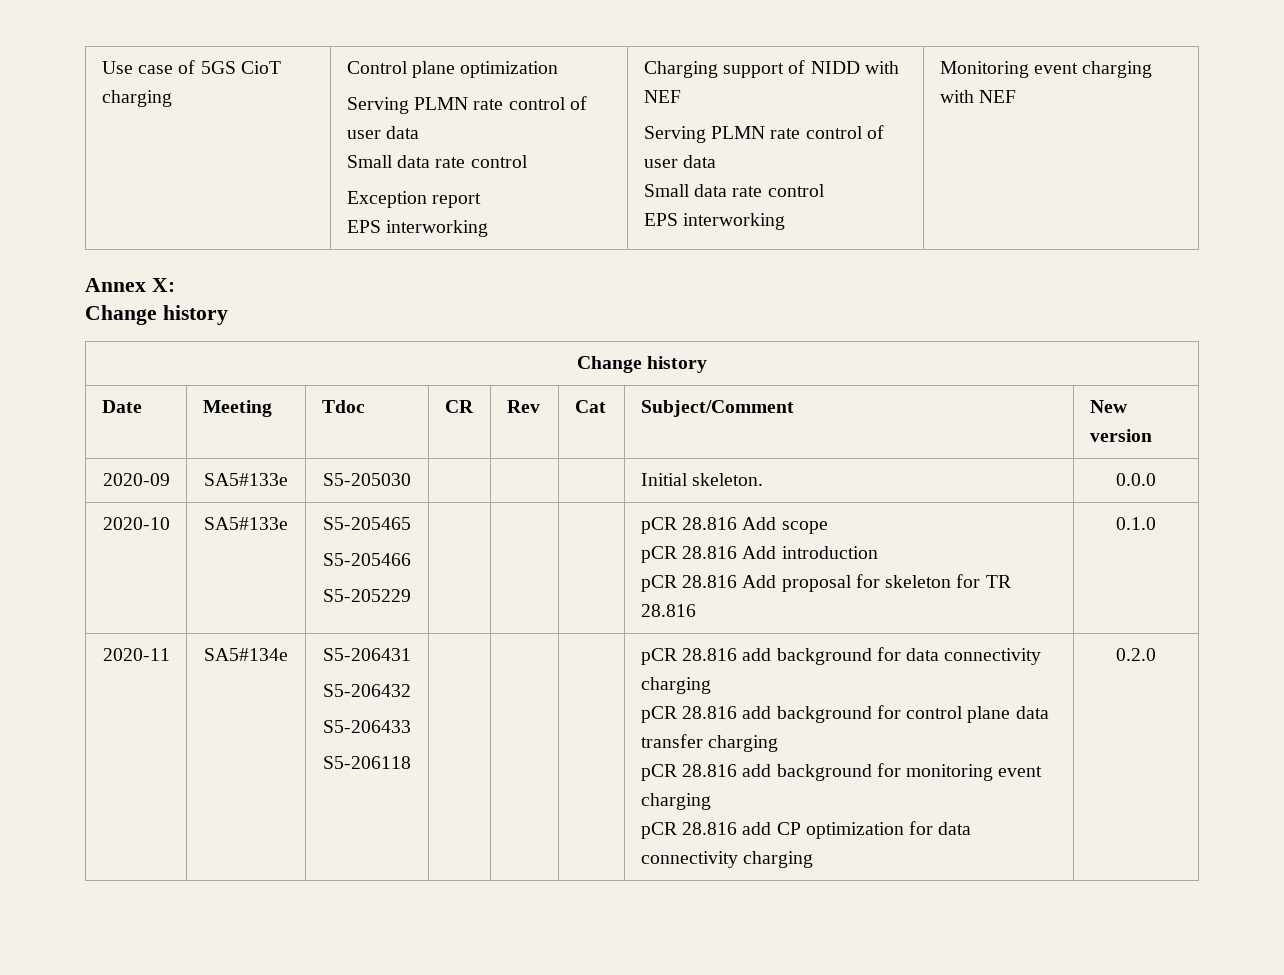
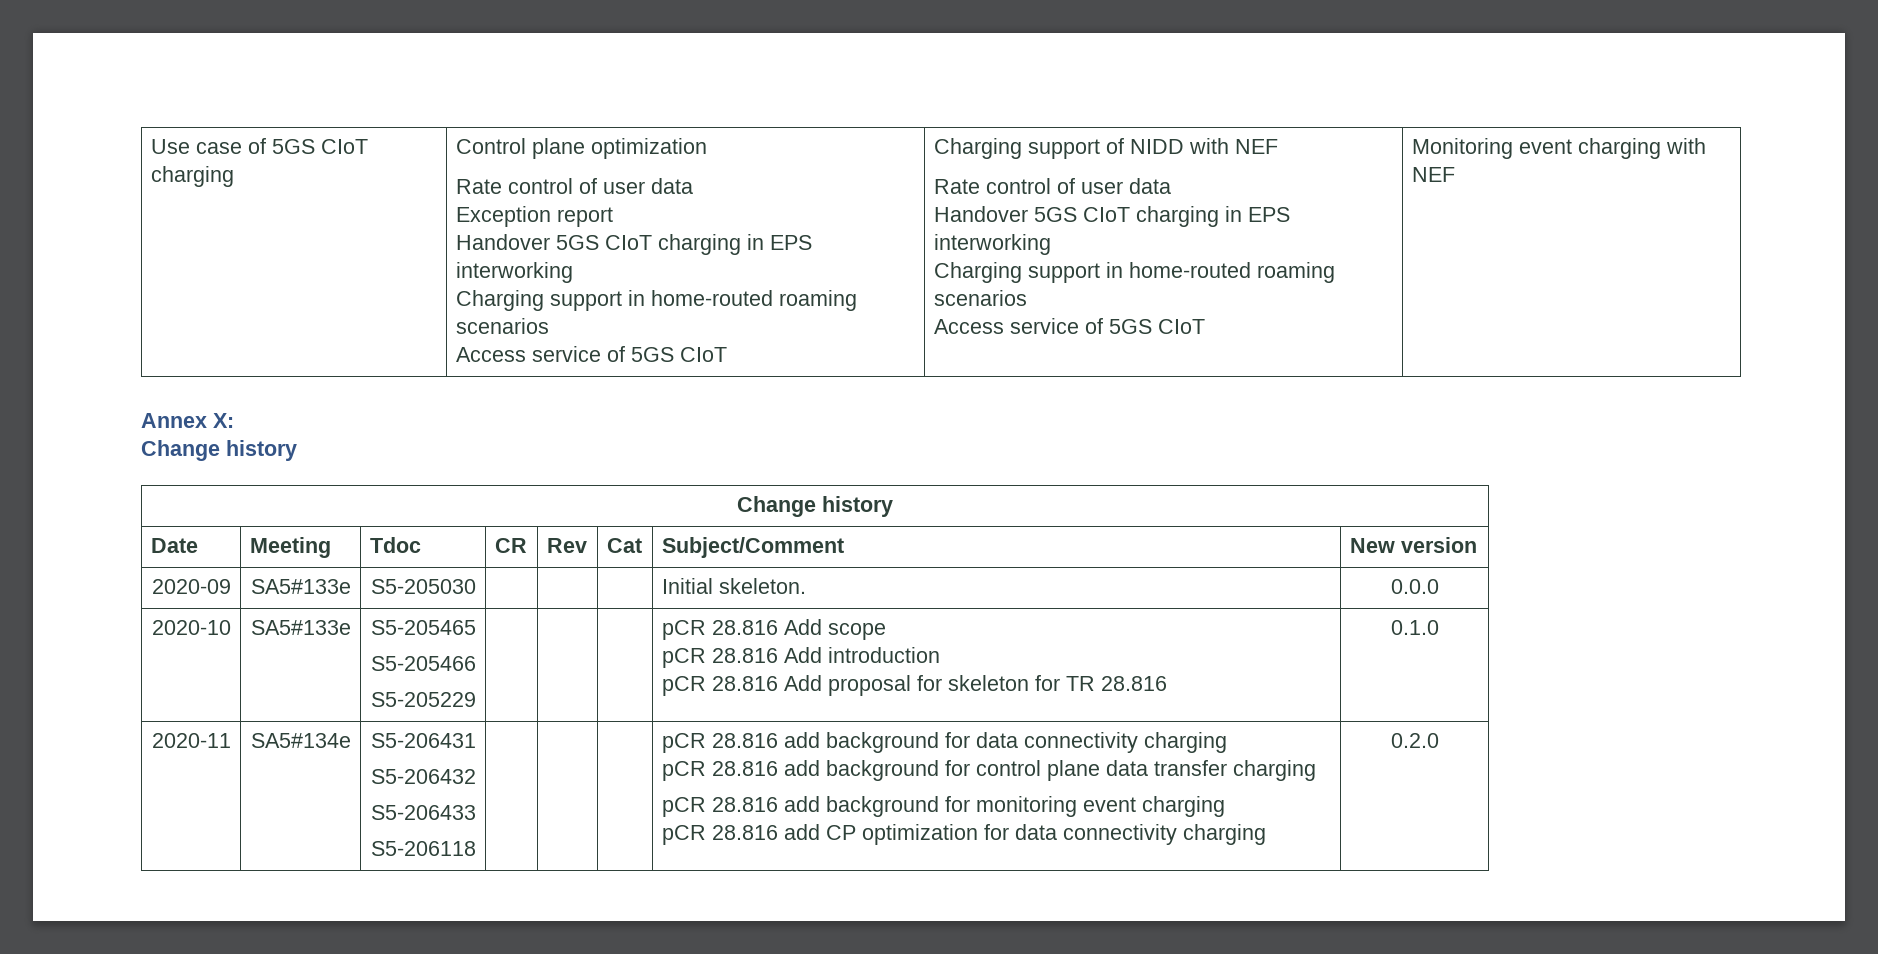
[240,61,281,74] CioT -> [320,139,368,154] CIoT
[346,96,587,114] [346,126,420,139] [346,155,528,168] [346,191,482,208] [346,220,489,237] Serving PLMN rate control of user data // Small data rate control // Exception report // EPS interworking -> [455,178,693,194] [455,206,613,227] [455,234,812,255] [455,262,573,283] [455,290,857,311] [455,318,549,334] [455,346,727,362] Rate control of user data // Exception report // Handover 5GS CIoT charging in EPS interworking // Charging support in home-routed roaming scenarios // Access service of 5GS CIoT
[643,125,884,143] [643,155,717,168] [643,184,825,197] [643,213,786,230] Serving PLMN rate control of user data // Small data rate control // EPS interworking -> [933,178,1171,194] [933,206,1290,227] [933,234,1051,255] [933,262,1335,283] [933,290,1027,306] [933,318,1205,334] Rate control of user data // Handover 5GS CIoT charging in EPS interworking // Charging support in home-routed roaming scenarios // Access service of 5GS CIoT

